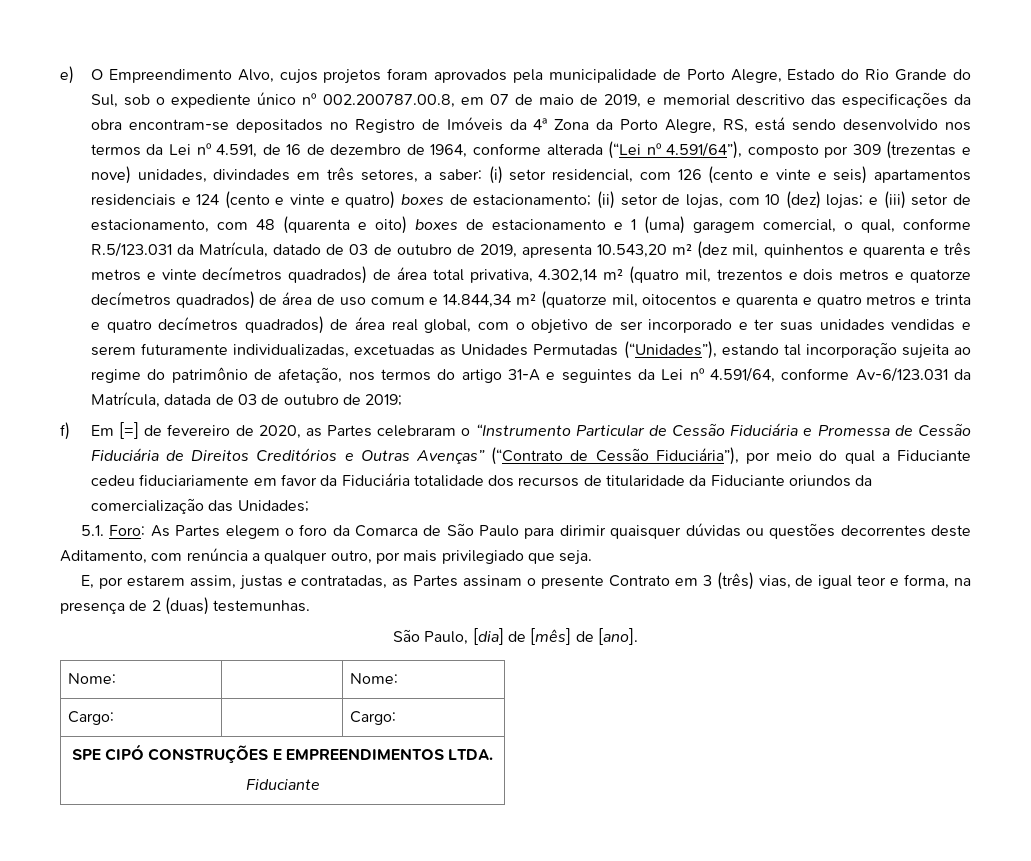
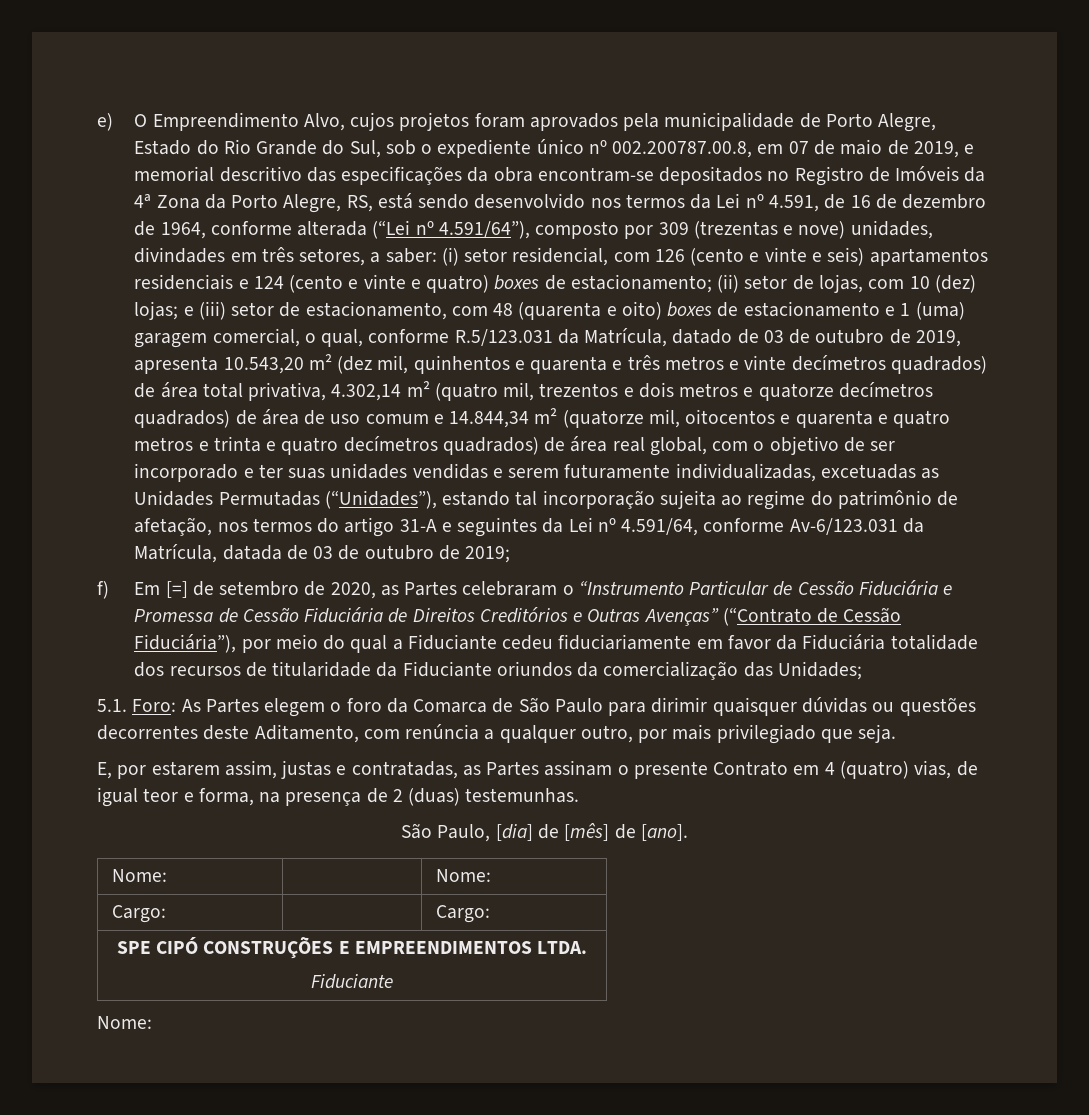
[167,424,231,436] fevereiro -> [219,581,300,596] setembro
[702,572,754,590] 3 (três) -> [824,761,909,779] 4 (quatro)
(320, 784) none -> [97,1016,152,1029] // Nome:

